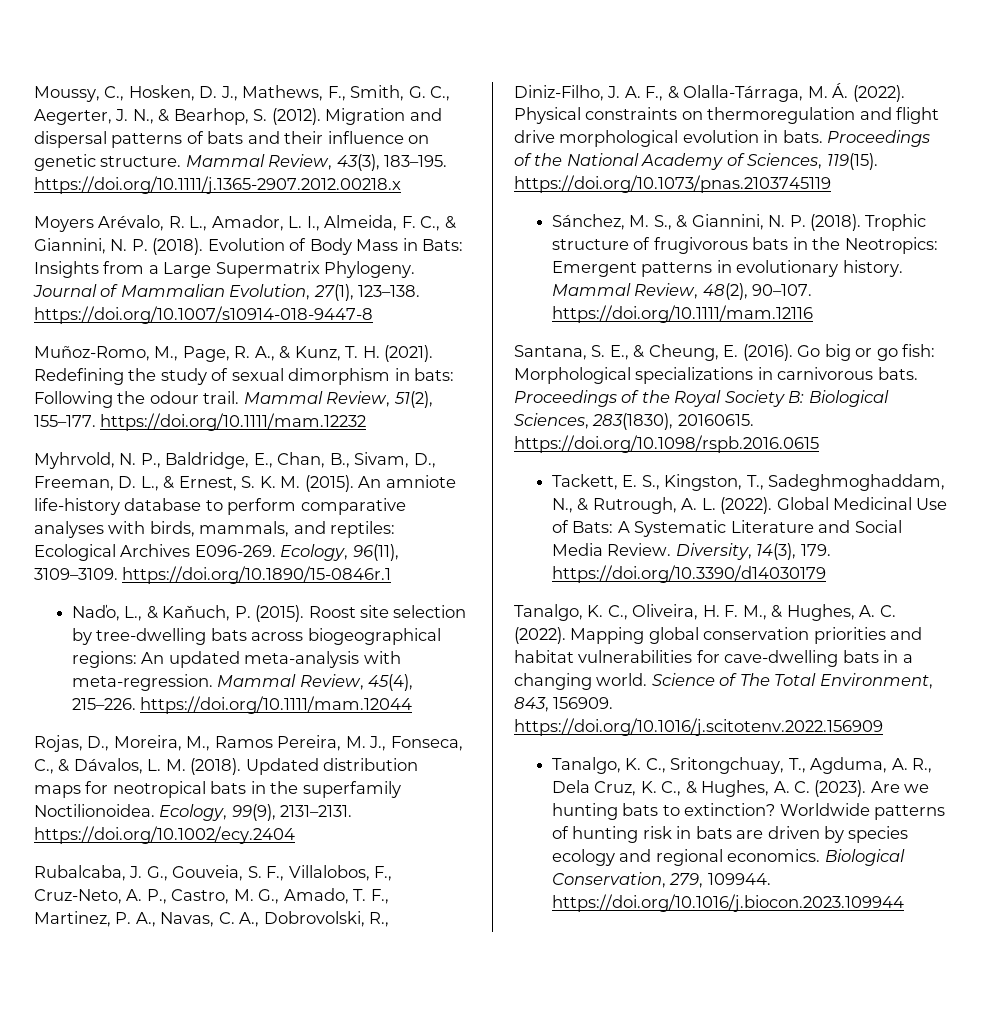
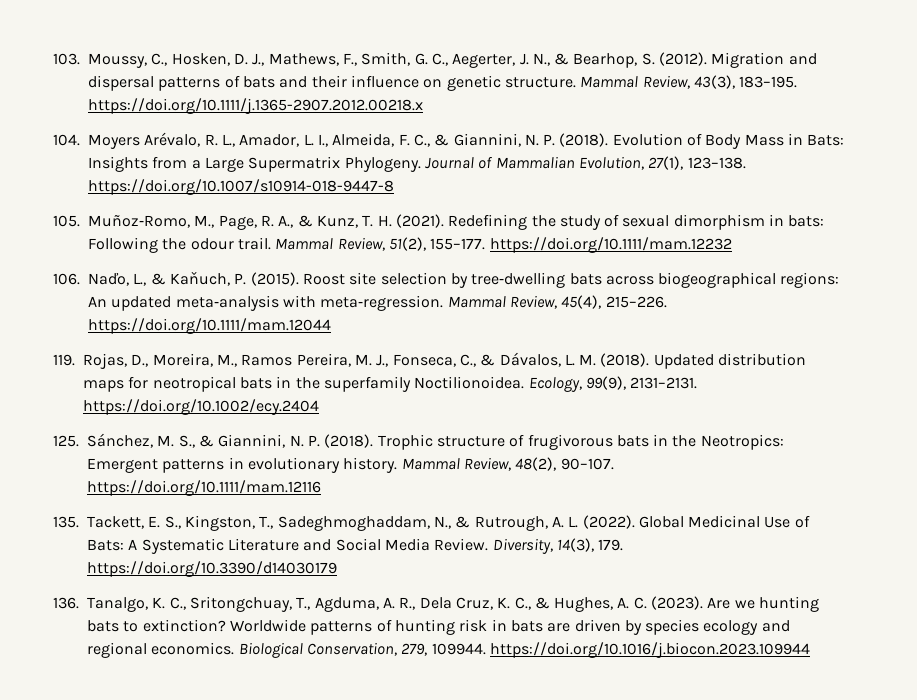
(34, 94) none -> [53,53,80,65] 103.
(401, 185) none -> [53,134,80,146] 104.
(373, 315) none -> [53,215,80,227] 105.
[34,452,436,469] [34,475,456,492] [34,498,406,515] [34,521,396,538] [34,544,399,561] [34,566,392,584] Myhrvold, N. P., Baldridge, E., Chan, B., Sivam, D., Freeman, D. L., & Ernest, S. K. M. (2015). An amniote life‐history database to perform comparative analyses with birds, mammals, and reptiles: Ecological Archives E096‐269. Ecology, 96(11), 3109–3109. https://doi.org/10.1890/15-0846r.1 // -> [53,273,80,285] 106.
(413, 705) none -> [53,354,75,366] 119.
[34,865,393,881] [34,888,389,904] [34,911,390,927] [514,83,905,102] [514,107,940,124] [514,130,931,147] [514,153,878,170] [514,175,831,193] Rubalcaba, J. G., Gouveia, S. F., Villalobos, F., Cruz-Neto, A. P., Castro, M. G., Amado, T. F., Martinez, P. A., Navas, C. A., Dobrovolski, R., Diniz-Filho, J. A. F., & Olalla-Tárraga, M. Á. (2022). Physical constraints on thermoregulation and flight drive morphological evolution in bats. Proceedings of the National Academy of Sciences, 119(15). https://doi.org/10.1073/pnas.2103745119 // -> [53,435,79,447] 125.
[514,344,936,361] [514,367,918,384] [514,390,889,407] [514,413,754,430] [514,435,819,453] Santana, S. E., & Cheung, E. (2016). Go big or go fish: Morphological specializations in carnivorous bats. Proceedings of the Royal Society B: Biological Sciences, 283(1830), 20160615. https://doi.org/10.1098/rspb.2016.0615 // -> [53,516,79,528] 135.
[514,604,896,621] [514,627,923,644] [514,650,913,667] [514,673,933,690] [514,697,614,712] [514,718,883,736] Tanalgo, K. C., Oliveira, H. F. M., & Hughes, A. C. (2022). Mapping global conservation priorities and habitat vulnerabilities for cave-dwelling bats in a changing world. Science of The Total Environment, 843, 156909. https://doi.org/10.1016/j.scitotenv.2022.156909 // -> [53,597,79,609] 136.

